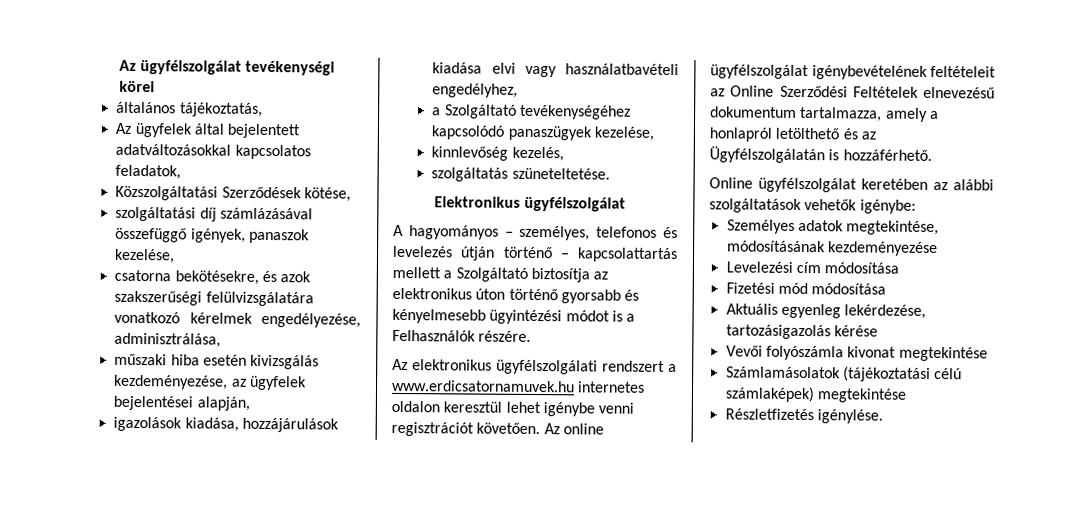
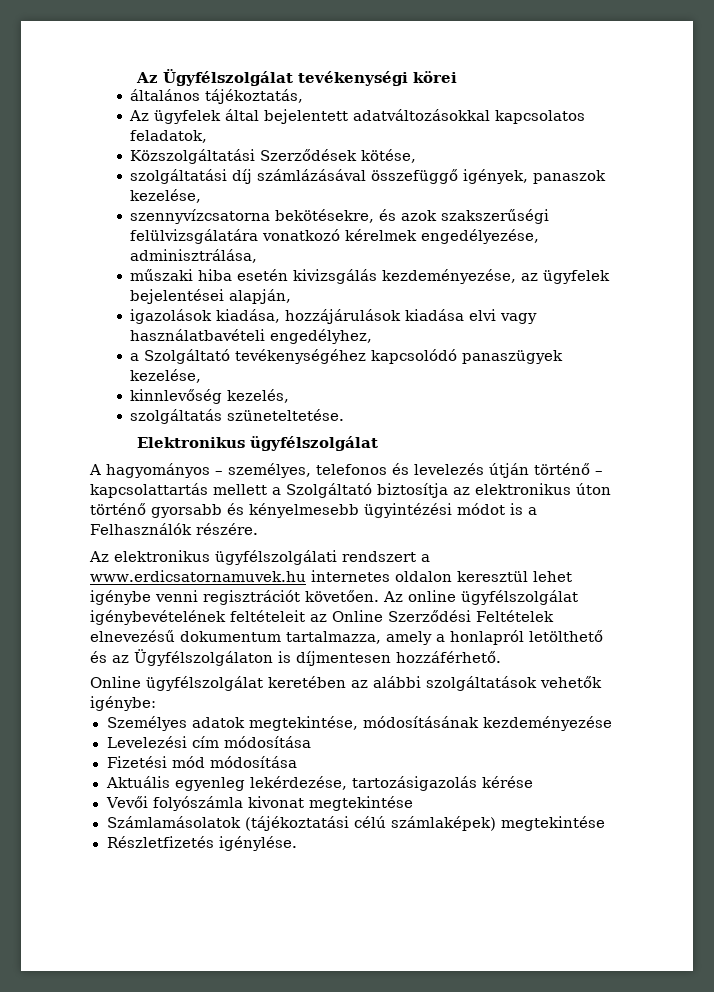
[119,59,242,75] Az ügyfélszolgálat -> [136,69,294,86] Az Ügyfélszolgálat
[114,269,172,282] csatorna -> [130,209,271,224] szennyvízcsatorna
[709,146,840,164] Ügyfélszolgálatán is -> [134,649,391,666] Ügyfélszolgálaton is díjmentesen

